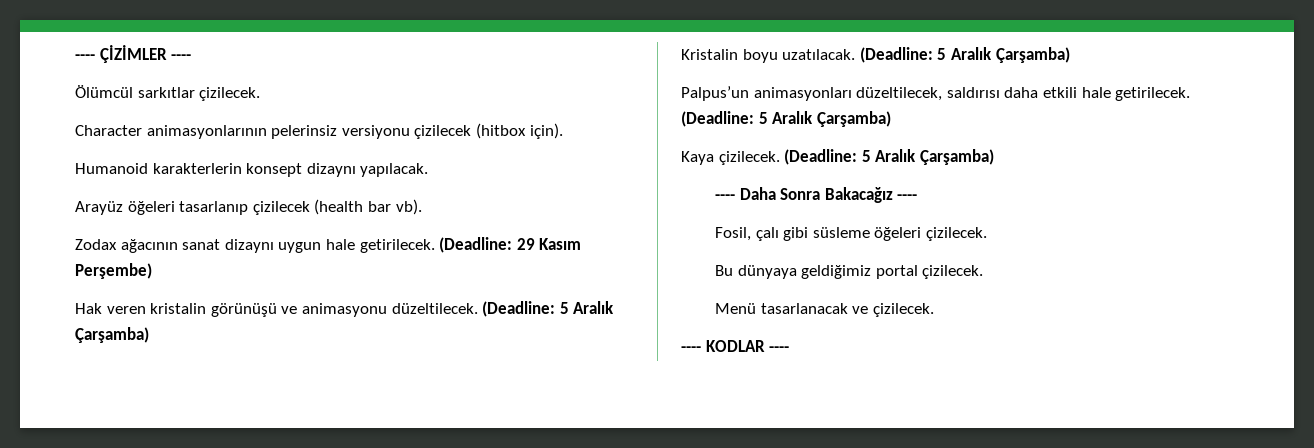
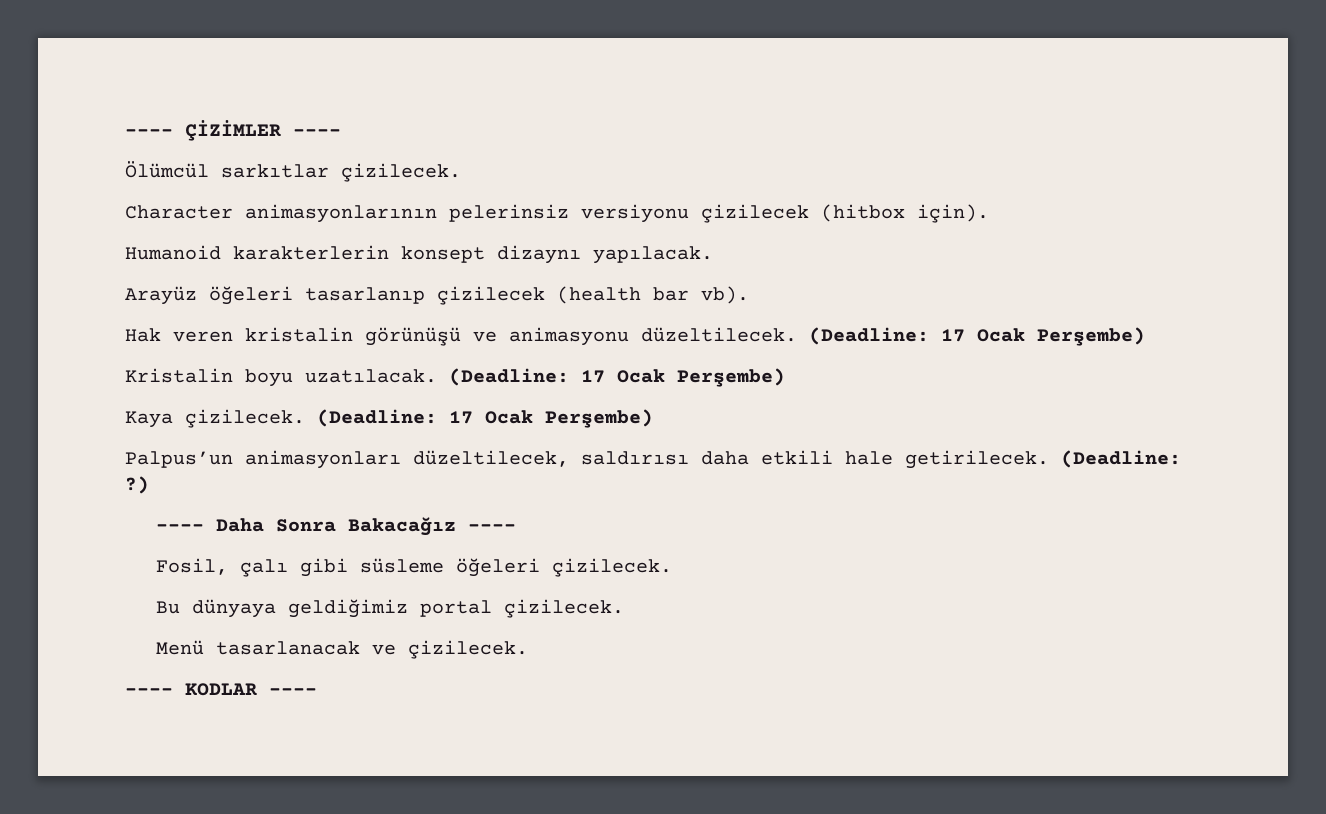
[75,237,582,253] [75,263,152,279] // Zodax ağacının sanat dizaynı uygun hale getirilecek. (Deadline: 29 Kasım Perşembe) -> (749, 295) none
[559,301,615,314] [75,327,149,343] 5 Aralık Çarşamba) -> [941,327,1145,346] 17 Ocak Perşembe)
[937,47,1070,63] 5 Aralık Çarşamba) -> [581,368,785,387] [125,409,653,428] 17 Ocak Perşembe) // Kaya çizilecek. (Deadline: 17 Ocak Perşembe)
[758,111,891,127] [681,149,994,165] 5 Aralık Çarşamba) // Kaya çizilecek. (Deadline: 5 Aralık Çarşamba) -> [125,476,149,494] ?)

